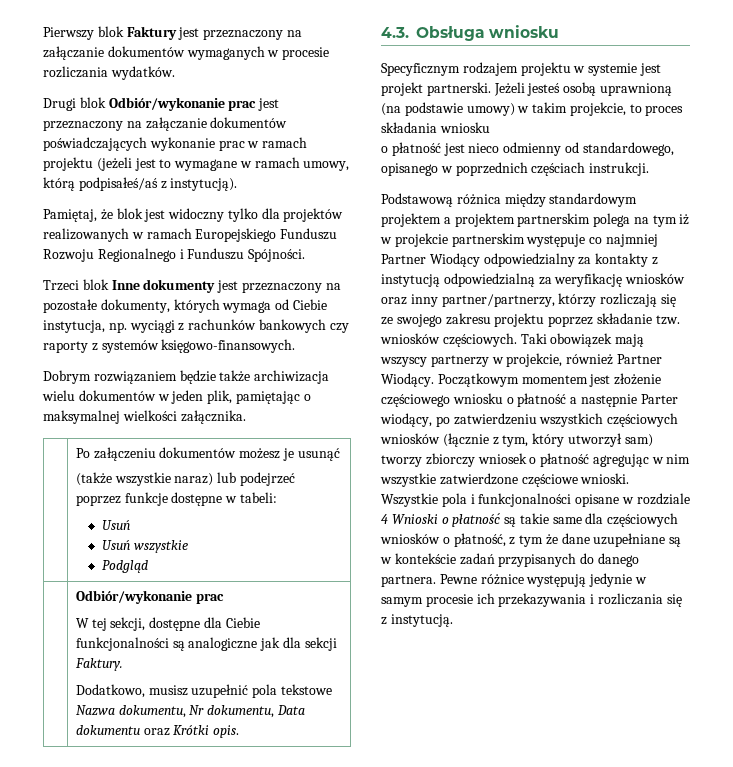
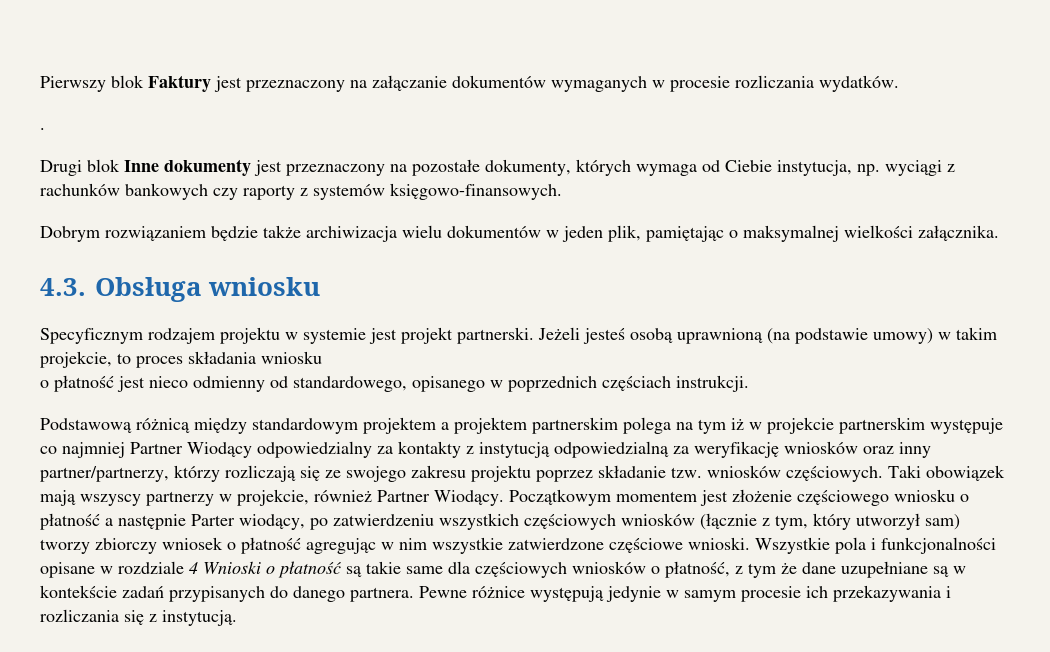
(175, 73) none -> [40,128,45,130] // .
[108,97,280,111] [43,117,288,131] [43,137,308,151] [43,157,350,171] [43,177,238,191] [43,208,344,222] [43,228,338,242] [43,248,306,262] [43,279,109,291] Odbiór/wykonanie prac jest przeznaczony na załączanie dokumentów poświadczających wykonanie prac w ramach projektu (jeżeli jest to wymagane w ramach umowy, którą podpisałeś/aś z instytucją). // Pamiętaj, że blok jest widoczny tylko dla projektów realizowanych w ramach Europejskiego Funduszu Rozwoju Regionalnego i Funduszu Spójności. // Trzeci blok -> (120, 165) none
[75,447,340,461] [75,472,296,486] [75,492,278,506] [101,520,130,530] [101,540,188,553] [101,560,148,573] [75,590,224,604] [75,617,260,631] [75,637,337,651] [74,658,123,671] [75,684,333,698] [75,705,306,718] [75,725,240,738] // | Po załączeniu dokumentów możesz je usunąć // (także wszystkie naraz) lub podejrzeć poprzez funkcje dostępne w tabeli: // Usuń // Usuń wszystkie // Podgląd // | Odbiór/wykonanie prac // W tej sekcji, dostępne dla Ciebie funkcjonalności są analogiczne jak dla sekcji Faktury. // Dodatkowo, musisz uzupełnić pola tekstowe Nazwa dokumentu, Nr dokumentu, Data dokumentu oraz Krótki opis. -> (999, 233) none
[456,194,501,205] różnica -> [136,418,190,433] różnicą

